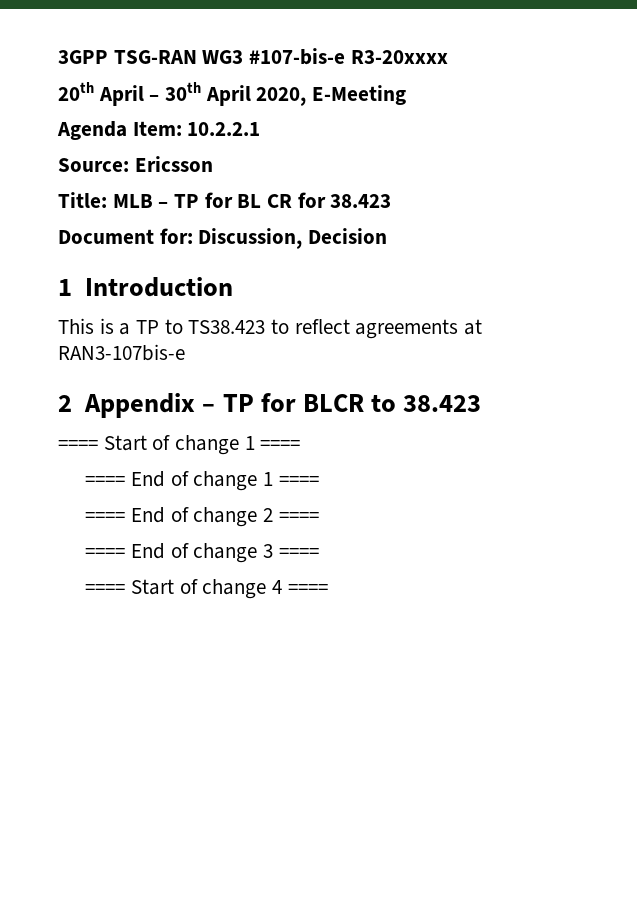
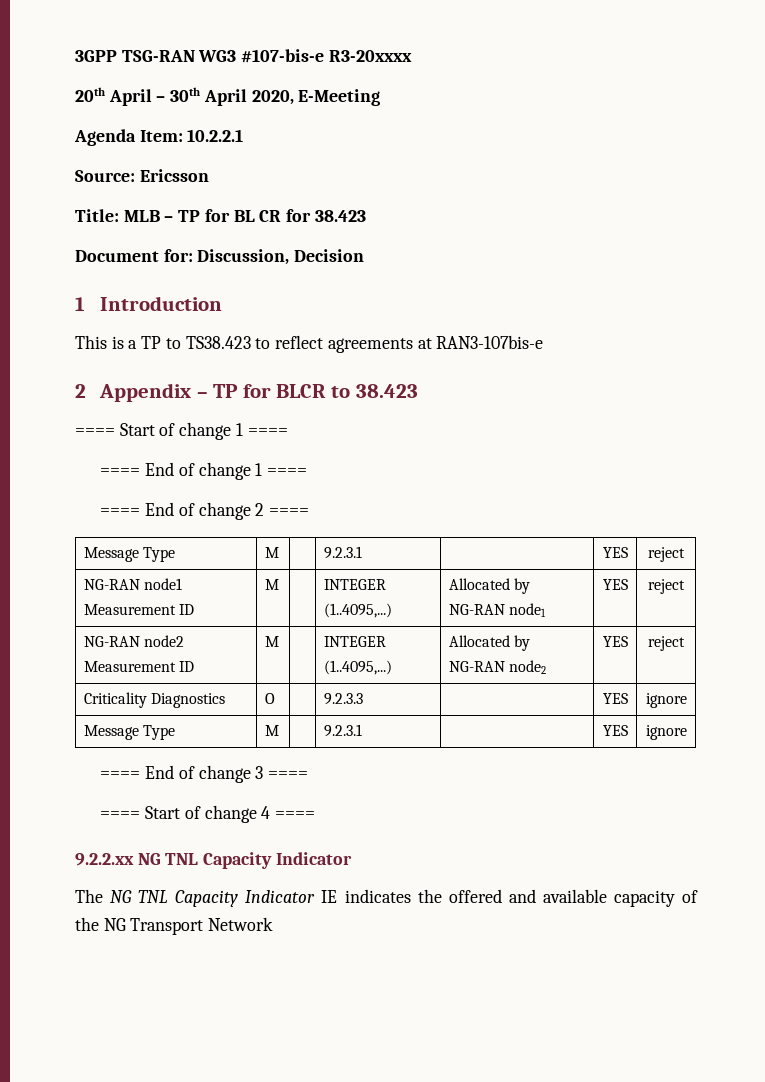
(319, 517) none -> [83,547,175,562] [264,547,279,558] [323,546,362,559] [602,547,628,558] [648,547,685,562] [83,578,182,590] [83,604,194,615] [264,579,279,590] [323,579,386,590] [323,603,392,618] [448,578,530,594] [448,603,546,617] [602,579,628,590] [648,579,685,594] [83,635,184,647] [83,661,194,672] [264,636,279,647] [323,636,386,647] [323,660,392,675] [448,635,530,651] [448,660,546,674] [602,636,628,647] [648,636,685,651] [83,692,225,708] [264,693,275,704] [323,693,363,705] [602,693,628,704] [645,693,687,708] [83,725,175,740] [264,725,279,736] [323,724,362,737] [602,725,628,736] [645,725,687,740] // Message Type | M | | 9.2.3.1 | | YES | reject // NG-RAN node1 Measurement ID | M | | INTEGER (1..4095,...) | Allocated by NG-RAN node1 | YES | reject // NG-RAN node2 Measurement ID | M | | INTEGER (1..4095,...) | Allocated by NG-RAN node2 | YES | reject // Criticality Diagnostics | O | | 9.2.3.3 | | YES | ignore // Message Type | M | | 9.2.3.1 | | YES | ignore
(328, 589) none -> [75,852,352,869] [75,889,698,907] [75,917,274,935] // 9.2.2.xx NG TNL Capacity Indicator // The NG TNL Capacity Indicator IE indicates the offered and available capacity of the NG Transport Network

